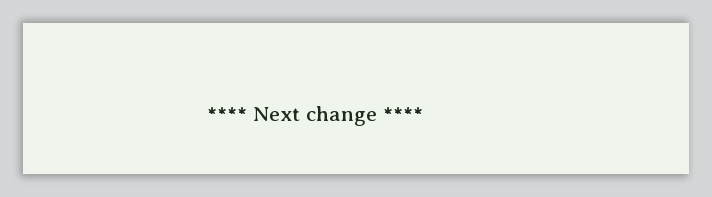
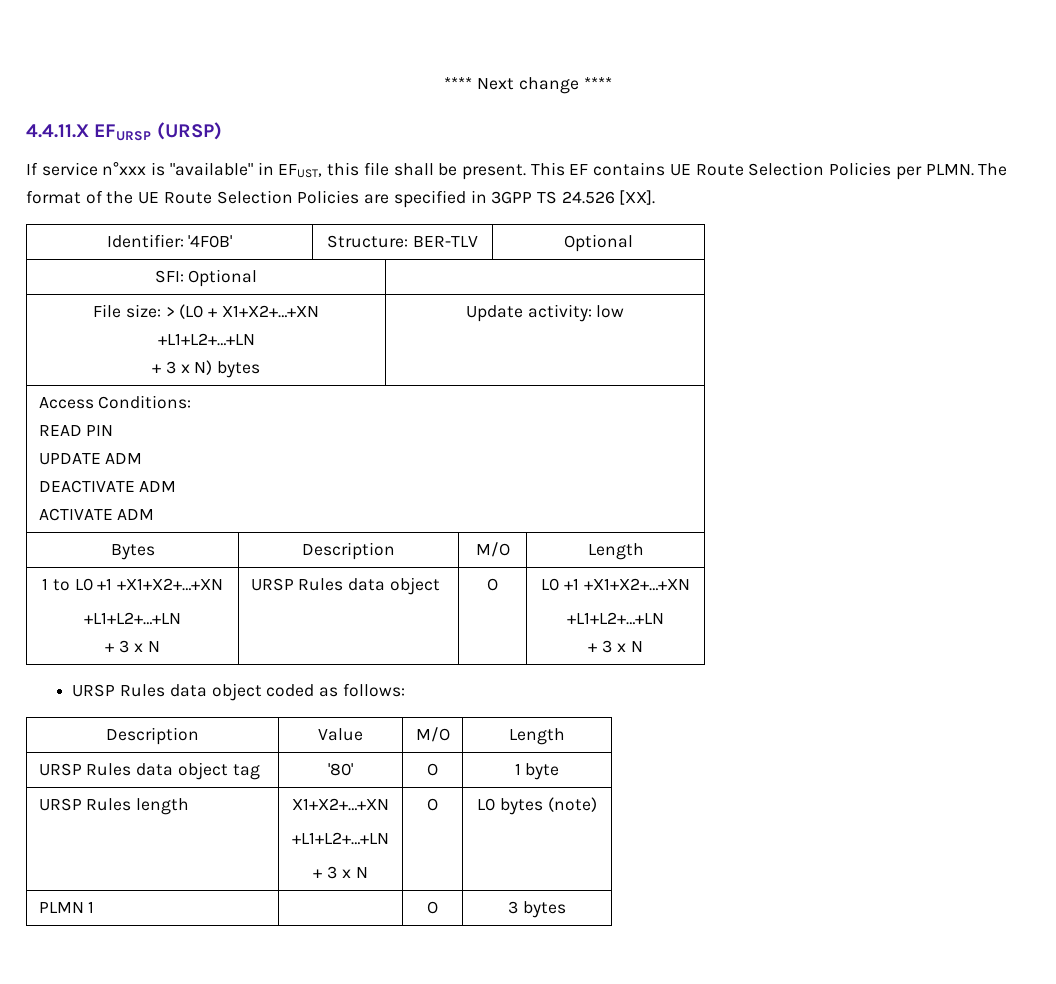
(423, 114) none -> [26,122,222,141] [26,162,1008,180] [26,190,656,208] [106,234,233,248] [327,235,478,248] [564,234,633,252] [154,269,258,287] [93,304,319,319] [157,333,255,346] [152,360,260,378] [465,304,625,322] [38,395,192,409] [38,425,114,436] [38,453,143,465] [38,480,177,493] [38,508,155,521] [110,544,155,560] [302,542,395,560] [475,542,510,557] [587,543,644,560] [42,578,223,591] [84,612,181,625] [105,640,160,653] [250,577,440,595] [487,578,498,591] [541,578,690,591] [567,612,664,625] [588,640,643,653] [72,683,405,701] [106,727,199,745] [318,728,363,741] [415,727,450,742] [509,728,565,745] [38,762,260,780] [328,763,353,776] [427,763,438,776] [514,763,560,780] [38,798,190,815] [292,798,389,811] [292,832,389,845] [313,866,368,879] [427,798,438,811] [477,797,597,815] [38,901,95,913] [427,901,438,914] [508,901,566,918] // 4.4.11.X EFURSP (URSP) // If service n°xxx is "available" in EFUST, this file shall be present. This EF contains UE Route Selection Policies per PLMN. The format of the UE Route Selection Policies are specified in 3GPP TS 24.526 [XX]. // Identifier: '4F0B' | Structure: BER-TLV | Optional // SFI: Optional | // File size: > (L0 + X1+X2+…+XN // +L1+L2+…+LN // + 3 x N) bytes | Update activity: low // Access Conditions: // READ PIN // UPDATE ADM // DEACTIVATE ADM // ACTIVATE ADM // Bytes | Description | M/O | Length // 1 to L0 +1 +X1+X2+…+XN // +L1+L2+…+LN // + 3 x N | URSP Rules data object | O | L0 +1 +X1+X2+…+XN // +L1+L2+…+LN // + 3 x N // URSP Rules data object coded as follows: // Description | Value | M/O | Length // URSP Rules data object tag | '80' | O | 1 byte // URSP Rules length | X1+X2+…+XN // +L1+L2+…+LN // + 3 x N | O | L0 bytes (note) // PLMN 1 | | O | 3 bytes

